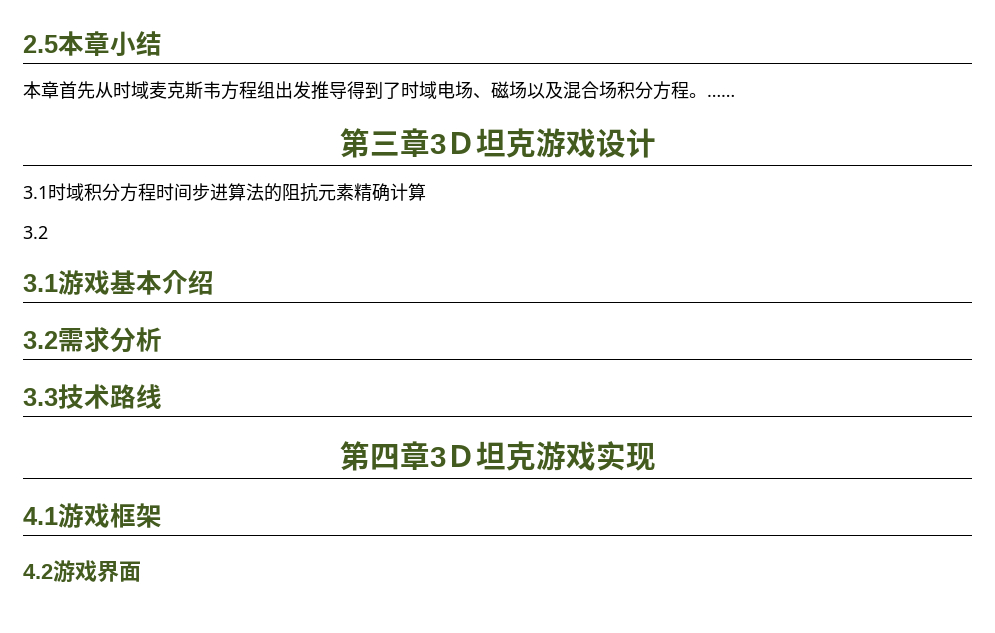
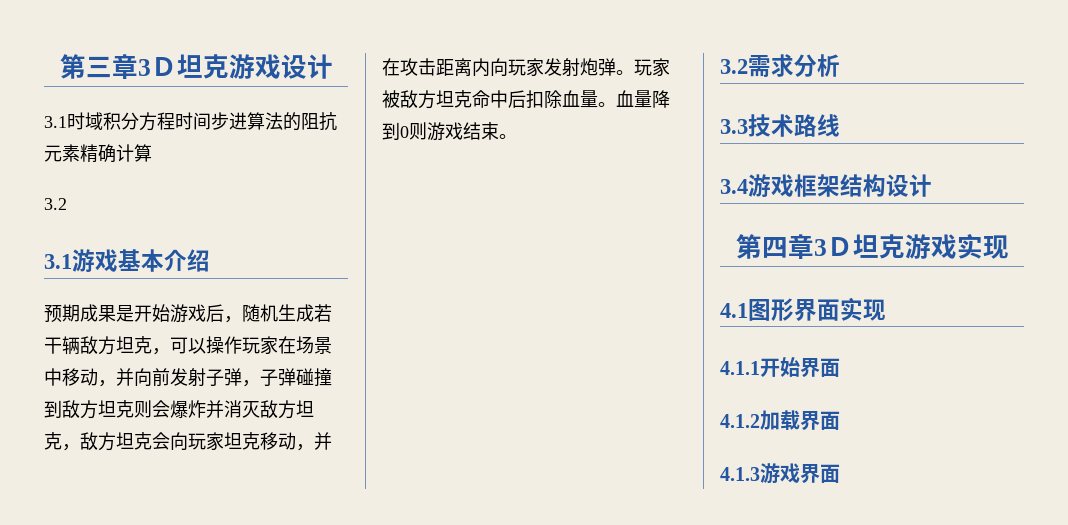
[23,31,162,57] [23,81,735,100] 2.5本章小结 // 本章首先从时域麦克斯韦方程组出发推导得到了时域电场、磁场以及混合场积分方程。…… // -> (59, 66) none
(214, 282) none -> [44,304,332,323] [44,336,332,355] [44,368,332,387] [44,400,314,419] [44,432,332,451] [382,58,670,77] [382,90,670,109] [382,122,517,141] // 预期成果是开始游戏后，随机生成若干辆敌方坦克，可以操作玩家在场景中移动，并向前发射子弹，子弹碰撞到敌方坦克则会爆炸并消灭敌方坦克，敌方坦克会向玩家坦克移动，并在攻击距离内向玩家发射炮弹。玩家被敌方坦克命中后扣除血量。血量降到0则游戏结束。
(162, 396) none -> [720,174,932,197] // 3.4游戏框架结构设计
[58,503,162,528] [23,564,53,579] 游戏框架 // 4.2 -> [748,297,886,321] [720,357,840,378] [720,410,840,431] [720,467,760,481] 图形界面实现 // 4.1.1开始界面 // 4.1.2加载界面 // 4.1.3

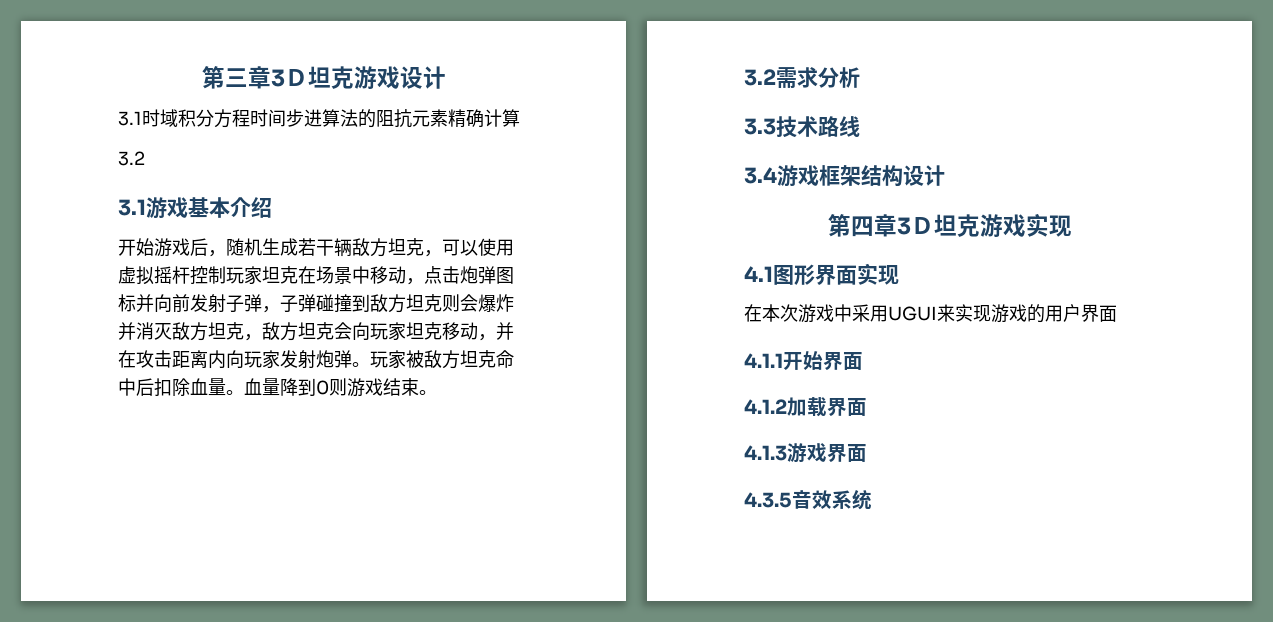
[44,304,134,323] 预期成果是 -> (272, 207) none
[206,336,278,355] 操作玩家 -> [478,238,514,256] [118,266,298,285] 使用虚拟摇杆控制玩家坦克
(116, 383) none -> [424,266,514,284] [118,294,136,312] 点击炮弹图标
(886, 310) none -> [744,304,1117,323] // 在本次游戏中采用UGUI来实现游戏的用户界面
(840, 473) none -> [744,489,872,510] // 4.3.5音效系统

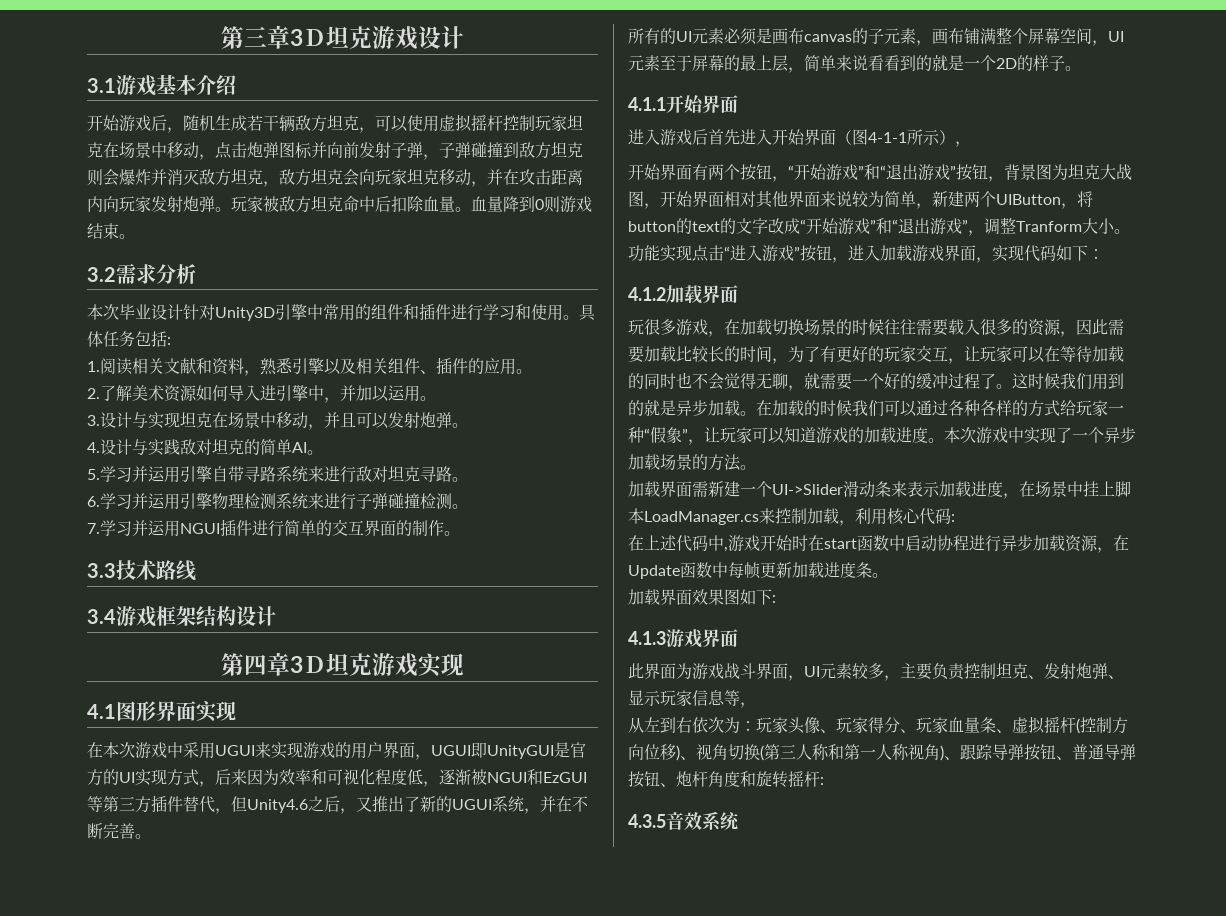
[118,109,520,128] [118,151,145,166] // 3.1时域积分方程时间步进算法的阻抗元素精确计算 // 3.2 -> (464, 37) none
(860, 77) none -> [87,303,596,321] [87,331,171,347] [87,357,532,376] [87,385,436,403] [87,412,468,430] [87,439,323,456] [87,466,468,483] [87,493,468,510] [87,519,460,537] // 本次毕业设计针对Unity3D引擎中常用的组件和插件进行学习和使用。具体任务包括: // 1.阅读相关文献和资料，熟悉引擎以及相关组件、插件的应用。 // 2.了解美术资源如何导入进引擎中，并加以运用。 // 3.设计与实现坦克在场景中移动，并且可以发射炮弹。 // 4.设计与实践敌对坦克的简单AI。 // 5.学习并运用引擎自带寻路系统来进行敌对坦克寻路。 // 6.学习并运用引擎物理检测系统来进行子弹碰撞检测。 // 7.学习并运用NGUI插件进行简单的交互界面的制作。
[744,351,863,371] [744,397,867,417] [744,443,867,463] // 4.1.1开始界面 // 4.1.2加载界面 // 4.1.3游戏界面 -> [415,742,586,760] [87,769,587,787] [87,795,588,814] [87,823,151,839] [628,27,1124,46] [628,55,1081,73] [628,95,738,113] [628,129,971,147] [628,164,1132,182] [628,191,1093,209] [628,217,1130,236] [628,245,1104,263] [628,285,738,304] [628,319,1124,337] [628,345,1124,364] [628,372,1124,391] [628,400,1124,417] [628,427,1136,445] [628,454,756,471] [628,481,1131,499] [628,508,955,526] [628,535,1129,553] [628,562,888,579] [628,589,776,605] [628,629,738,648] [628,663,1124,681] [628,690,756,708] [628,716,1128,734] [628,744,1136,761] [628,771,824,788] ，UGUI即UnityGUI是官方的UI实现方式，后来因为效率和可视化程度低，逐渐被NGUI和EzGUI等第三方插件替代，但Unity4.6之后，又推出了新的UGUI系统，并在不断完善。 // 所有的UI元素必须是画布canvas的子元素，画布铺满整个屏幕空间，UI元素至于屏幕的最上层，简单来说看看到的就是一个2D的样子。 // 4.1.1开始界面 // 进入游戏后首先进入开始界面（图4-1-1所示）， // 开始界面有两个按钮，“开始游戏”和“退出游戏”按钮，背景图为坦克大战图，开始界面相对其他界面来说较为简单，新建两个UIButton，将button的text的文字改成“开始游戏”和“退出游戏”，调整Tranform大小。功能实现点击“进入游戏”按钮，进入加载游戏界面，实现代码如下： // 4.1.2加载界面 // 玩很多游戏，在加载切换场景的时候往往需要载入很多的资源，因此需要加载比较长的时间，为了有更好的玩家交互，让玩家可以在等待加载的同时也不会觉得无聊，就需要一个好的缓冲过程了。这时候我们用到的就是异步加载。在加载的时候我们可以通过各种各样的方式给玩家一种“假象”，让玩家可以知道游戏的加载进度。本次游戏中实现了一个异步加载场景的方法。 // 加载界面需新建一个UI->Slider滑动条来表示加载进度，在场景中挂上脚本LoadManager.cs来控制加载，利用核心代码: // 在上述代码中,游戏开始时在start函数中启动协程进行异步加载资源，在Update函数中每帧更新加载进度条。 // 加载界面效果图如下: // 4.1.3游戏界面 // 此界面为游戏战斗界面，UI元素较多，主要负责控制坦克、发射炮弹、显示玩家信息等， // 从左到右依次为：玩家头像、玩家得分、玩家血量条、虚拟摇杆(控制方向位移)、视角切换(第三人称和第一人称视角)、跟踪导弹按钮、普通导弹按钮、炮杆角度和旋转摇杆:

